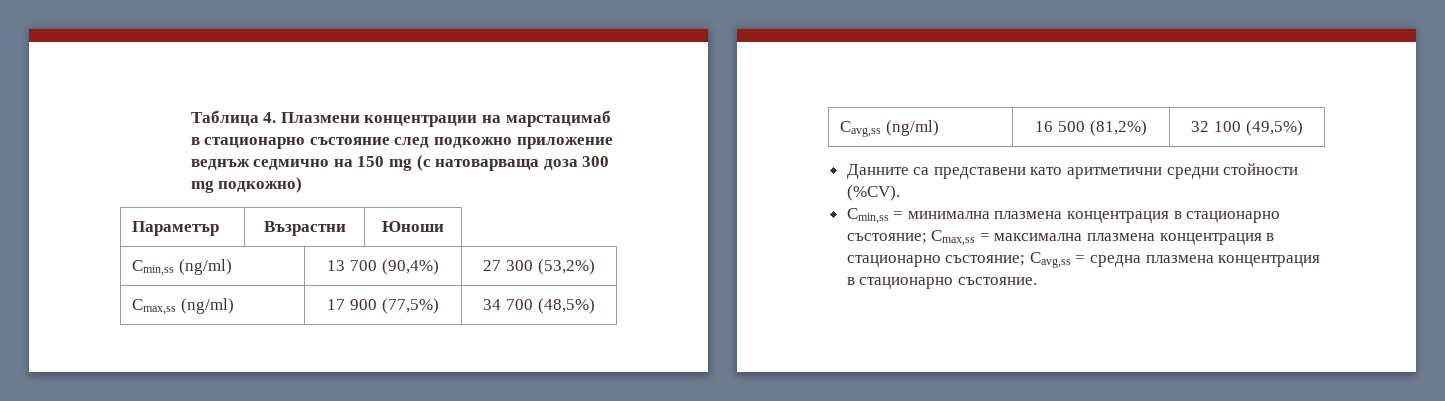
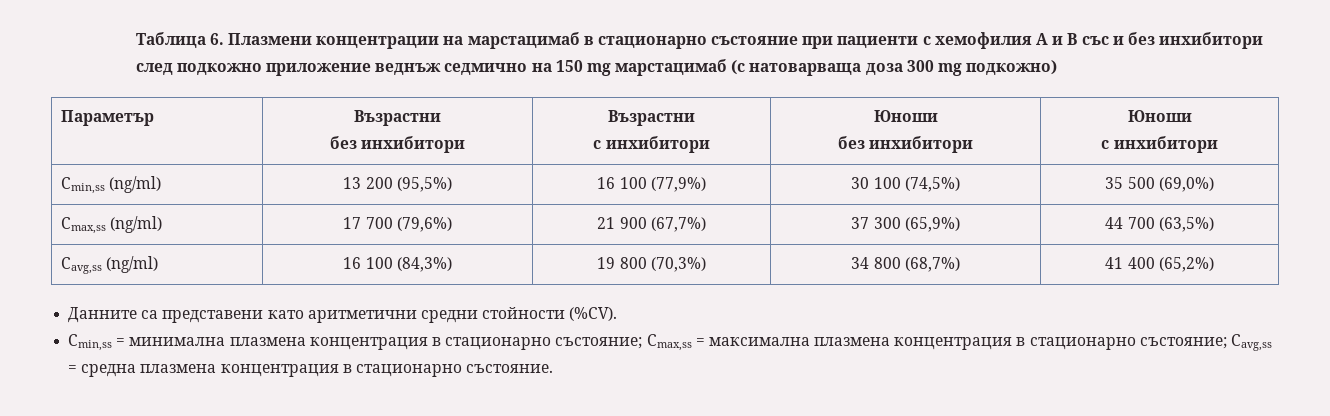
[263,112,277,123] 4. -> [209,33,224,45] 6.
(390, 141) none -> [802,32,1264,49] при пациенти с хемофилия A и B със и без инхибитори
(413, 164) none -> [615,59,728,76] марстацимаб
[382,221,444,232] [132,259,232,276] [327,259,439,275] [483,259,595,275] [132,298,234,315] [327,298,439,314] [483,298,595,314] [840,120,939,137] [1035,120,1147,136] [1191,120,1303,136] | Юноши // Cmin,ss (ng/ml) | 13 700 (90,4%) | 27 300 (53,2%) // Cmax,ss (ng/ml) | 17 900 (77,5%) | 34 700 (48,5%) // Cavg,ss (ng/ml) | 16 500 (81,2%) | 32 100 (49,5%) -> [329,136,466,153] [608,110,695,126] [593,136,710,153] [873,110,938,122] [837,136,974,153] [1127,110,1192,122] [1101,136,1218,153] [61,176,162,194] [343,177,452,192] [597,177,706,192] [851,177,960,192] [1105,177,1214,192] [61,216,163,234] [343,217,452,232] [597,217,706,232] [851,217,960,232] [1105,217,1214,232] [61,256,159,274] [343,257,452,272] [597,257,706,272] [851,257,960,272] [1105,257,1214,272] // без инхибитори | Възрастни // с инхибитори | Юноши // без инхибитори | Юноши // с инхибитори // Cmin,ss (ng/ml) | 13 200 (95,5%) | 16 100 (77,9%) | 30 100 (74,5%) | 35 500 (69,0%) // Cmax,ss (ng/ml) | 17 700 (79,6%) | 21 900 (67,7%) | 37 300 (65,9%) | 44 700 (63,5%) // Cavg,ss (ng/ml) | 16 100 (84,3%) | 19 800 (70,3%) | 34 800 (68,7%) | 41 400 (65,2%)

